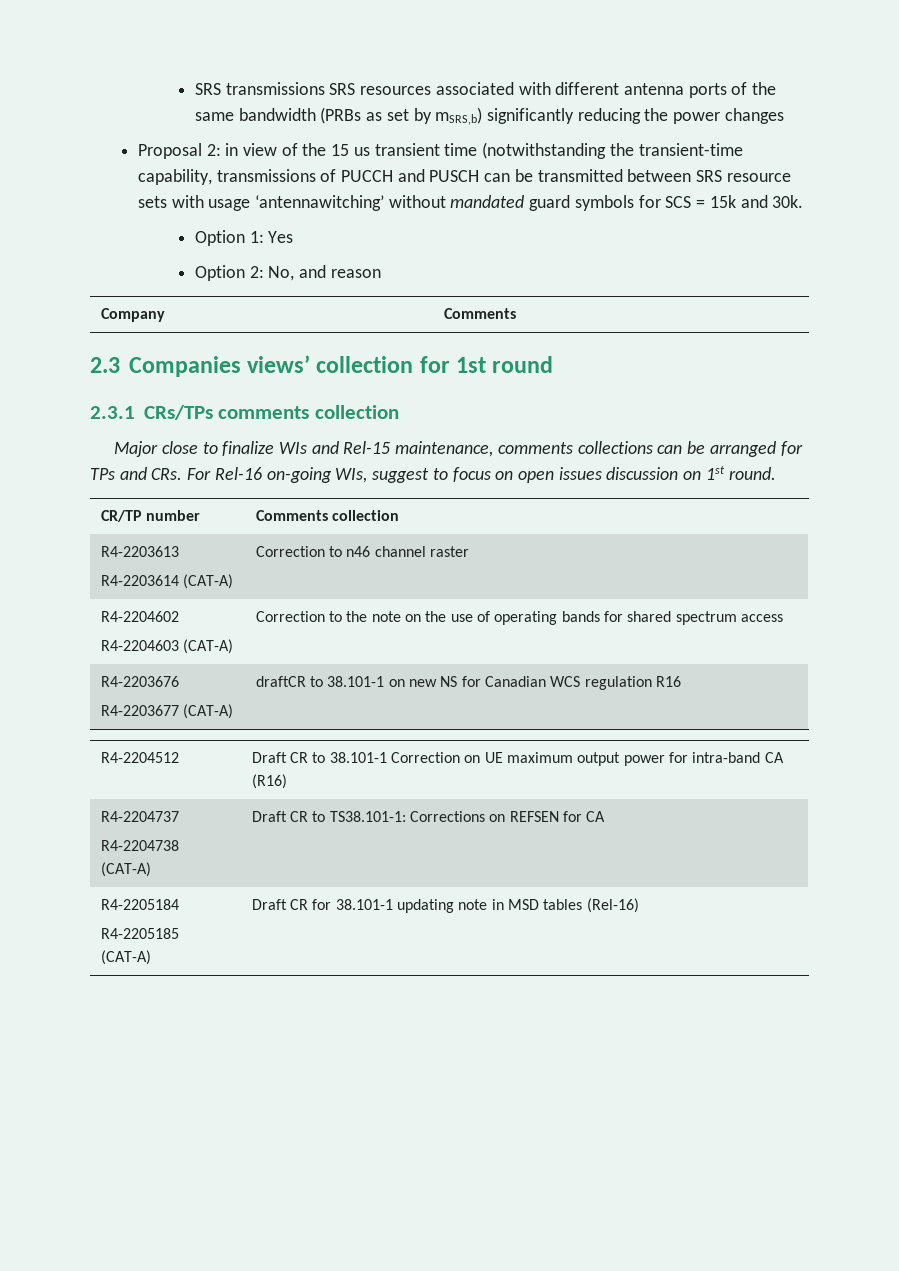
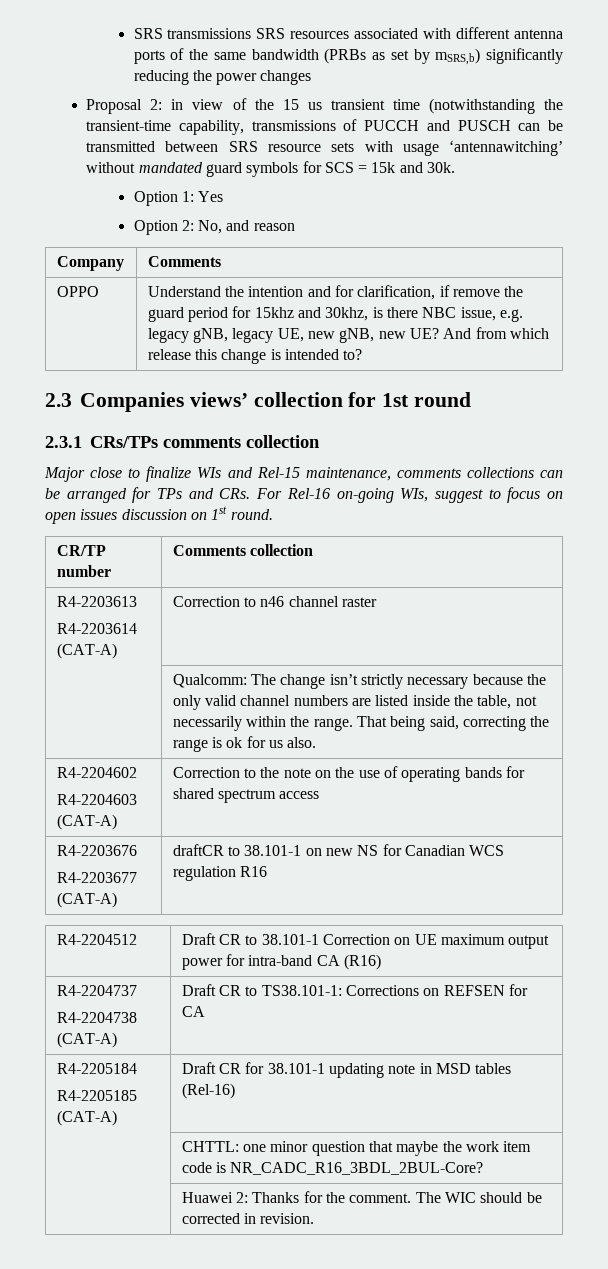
(516, 313) none -> [56,286,99,297] [147,285,524,300] [147,306,524,322] [147,327,550,343] [147,349,363,364] // OPPO | Understand the intention and for clarification, if remove the guard period for 15khz and 30khz, is there NBC issue, e.g. legacy gNB, legacy UE, new gNB, new UE? And from which release this change is intended to?
(470, 551) none -> [172,674,547,689] [172,695,537,710] [172,716,550,731] [172,736,317,752] // | Qualcomm: The change isn’t strictly necessary because the only valid channel numbers are listed inside the table, not necessarily within the range. That being said, correcting the range is ok for us also.
(639, 905) none -> [181,1141,532,1156] [181,1162,484,1175] [181,1191,542,1203] [181,1213,315,1224] // | CHTTL: one minor question that maybe the work item code is NR_CADC_R16_3BDL_2BUL-Core? // | Huawei 2: Thanks for the comment. The WIC should be corrected in revision.

